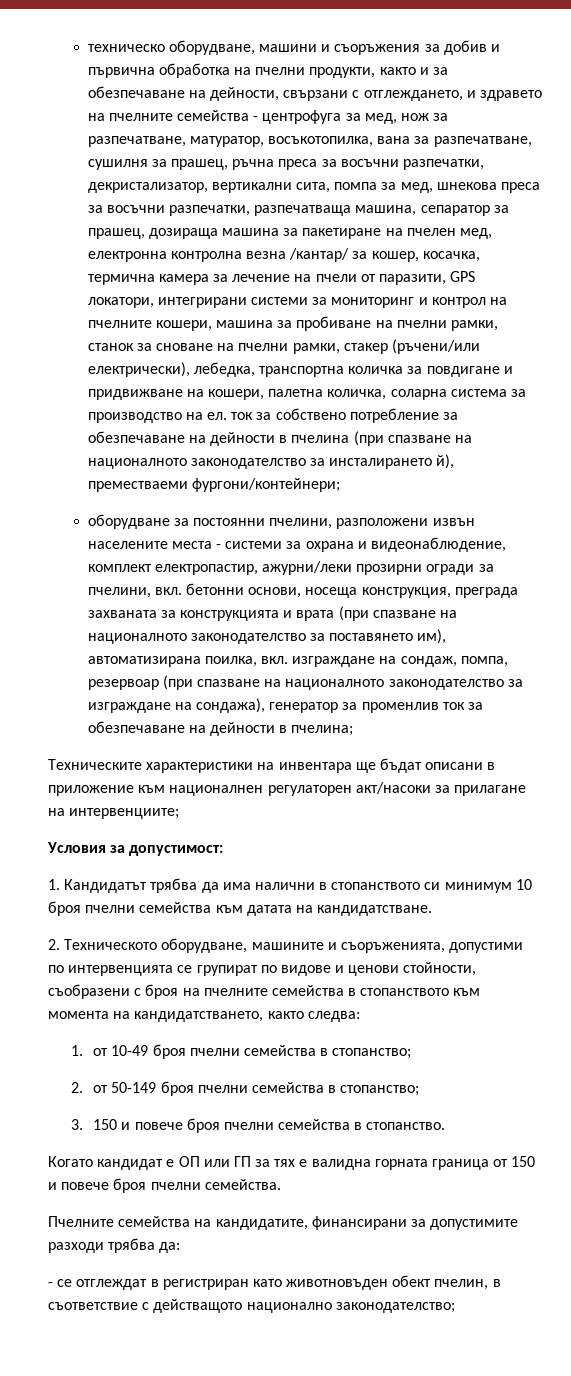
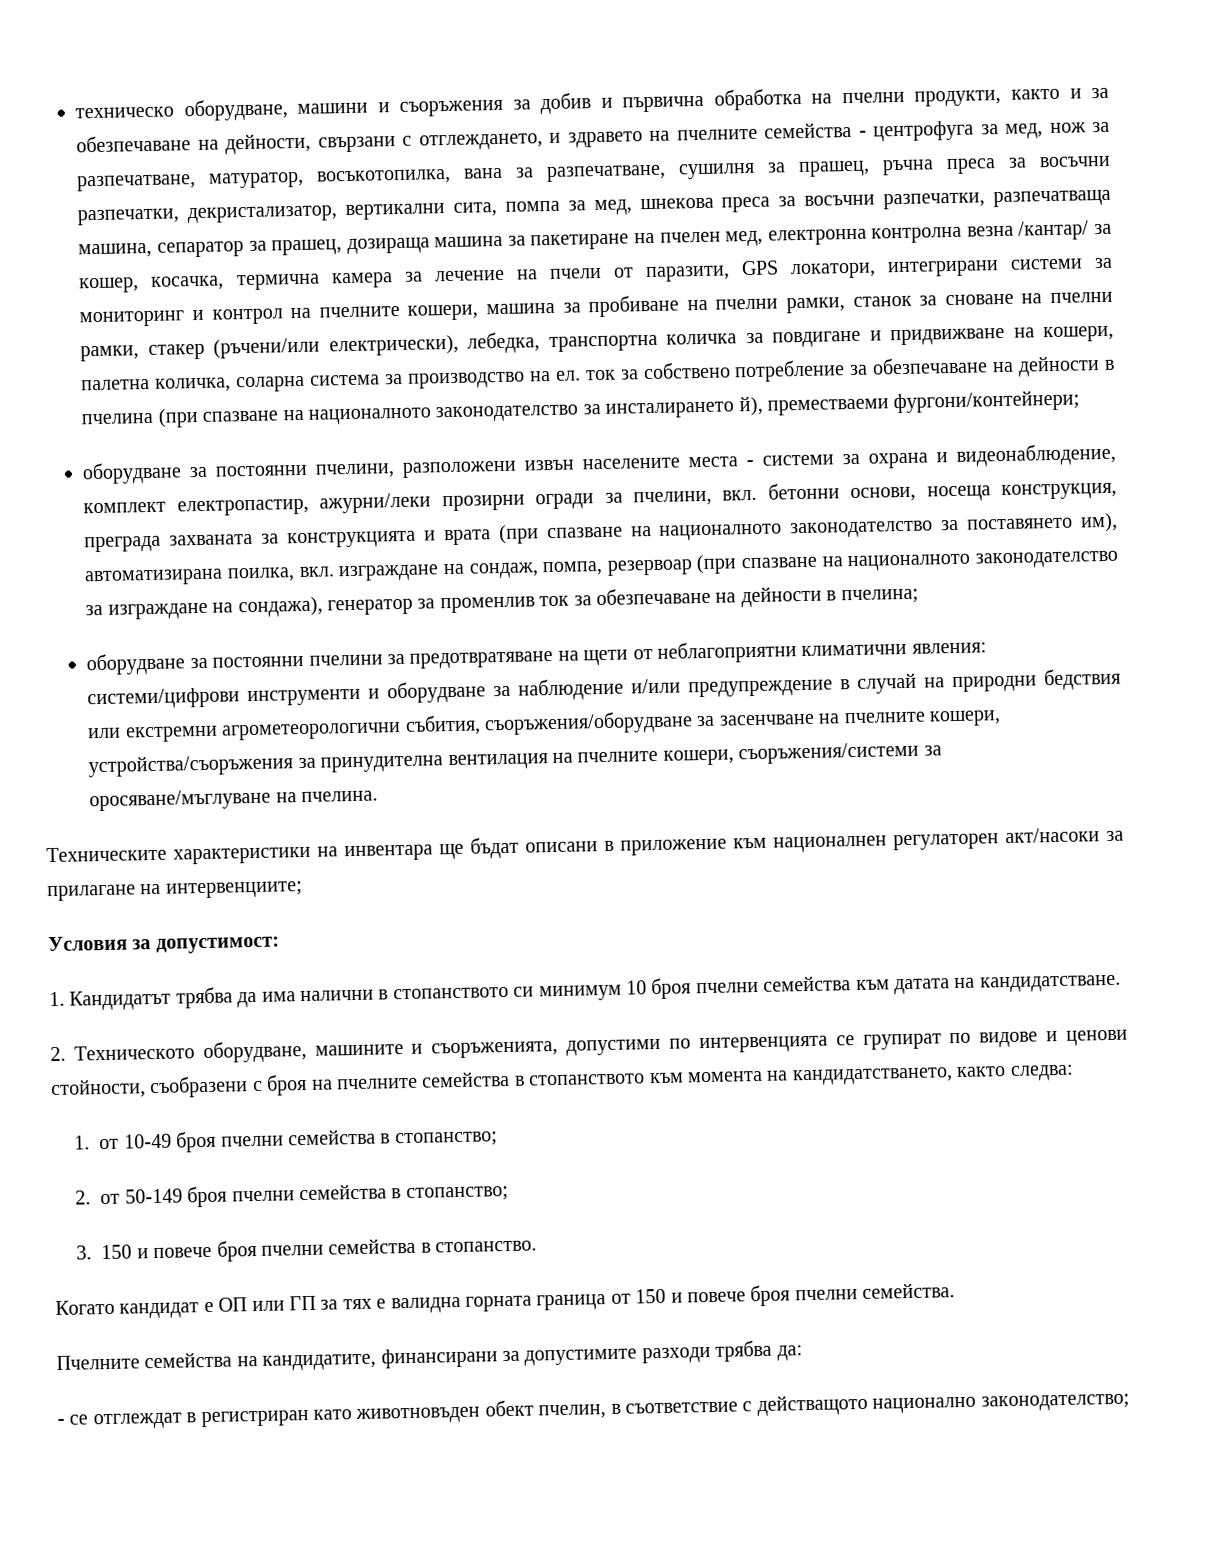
(354, 730) none -> [86,640,987,676] [87,667,1121,710] [88,710,1002,743] [88,741,942,778] [89,788,379,812] // оборудване за постоянни пчелини за предотвратяване на щети от неблагоприятни климатични явления: системи/цифрови инструменти и оборудване за наблюдение и/или предупреждение в случай на природни бедствия или екстремни агрометеорологични събития, съоръжения/оборудване за засенчване на пчелните кошери, устройства/съоръжения за принудителна вентилация на пчелните кошери, съоръжения/системи за оросяване/мъглуване на пчелина.

